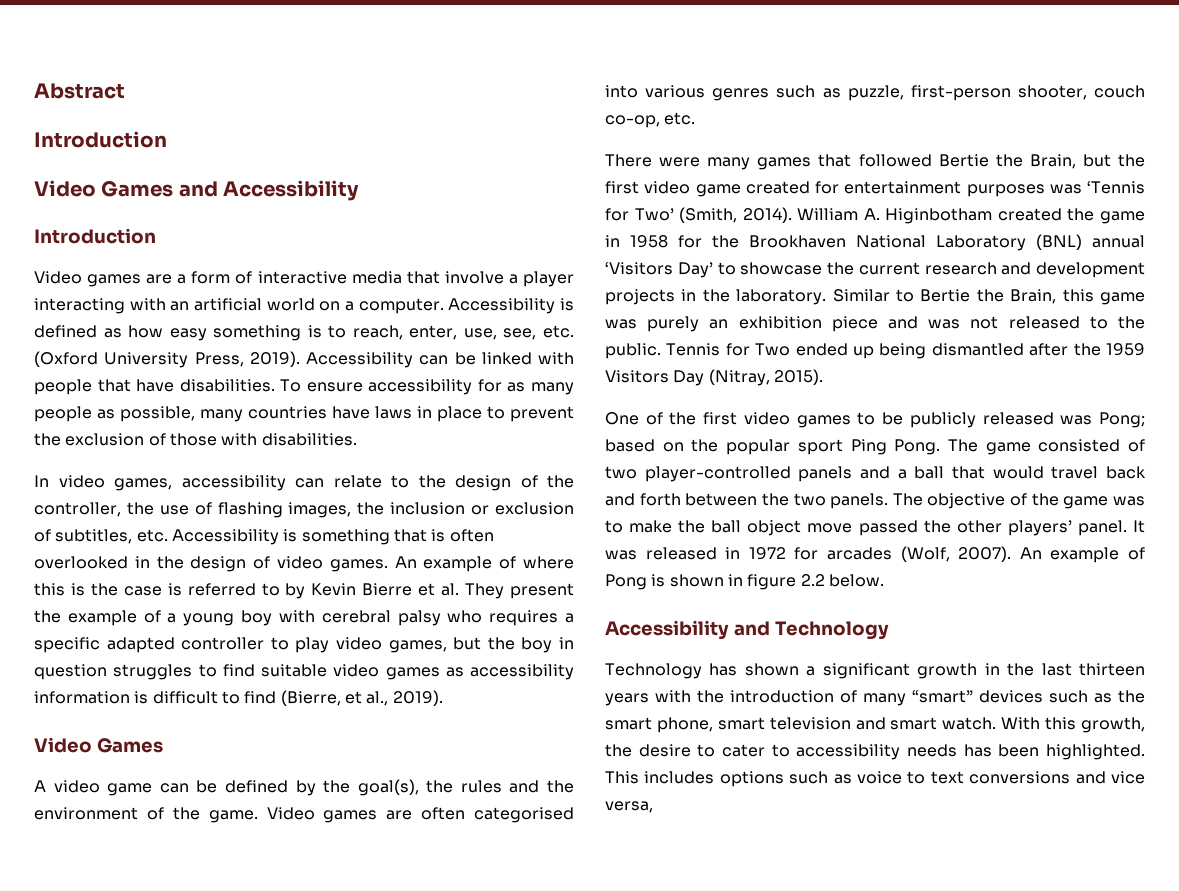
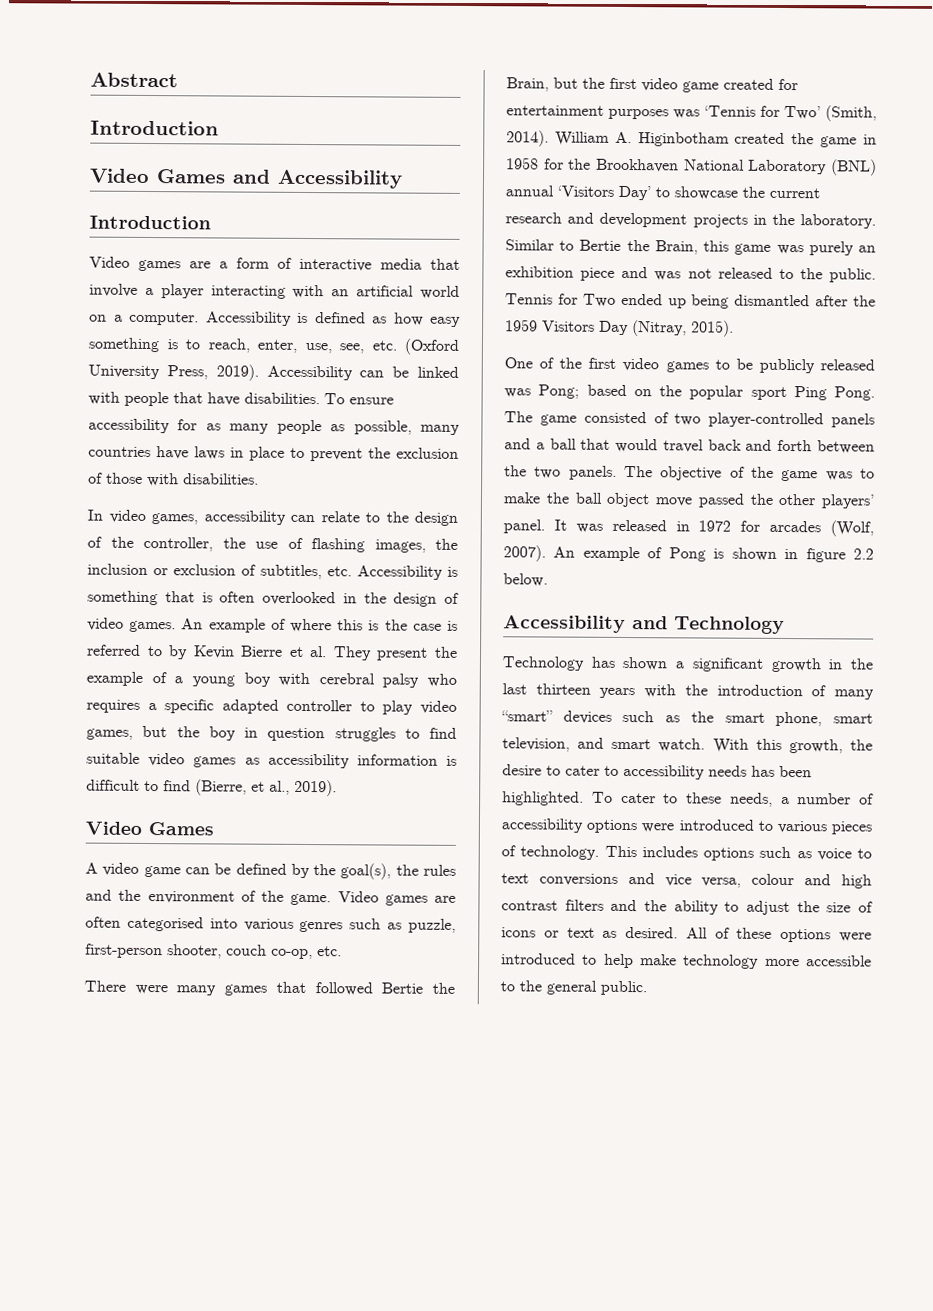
[769,717,851,730] television -> [502,737,570,752] television,
(1145, 752) none -> [591,791,874,807] [501,818,872,835] [501,845,600,860] To cater to these needs, a number of accessibility options were introduced to various pieces of technology.
(653, 807) none -> [751,873,872,889] [501,899,873,916] [501,927,872,943] [501,953,872,969] [500,980,647,996] colour and high contrast filters and the ability to adjust the size of icons or text as desired. All of these options were introduced to help make technology more accessible to the general public.

